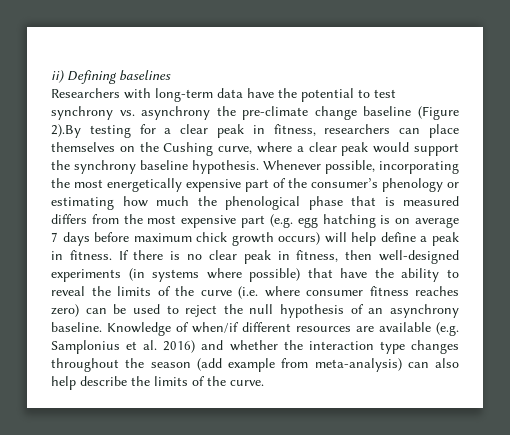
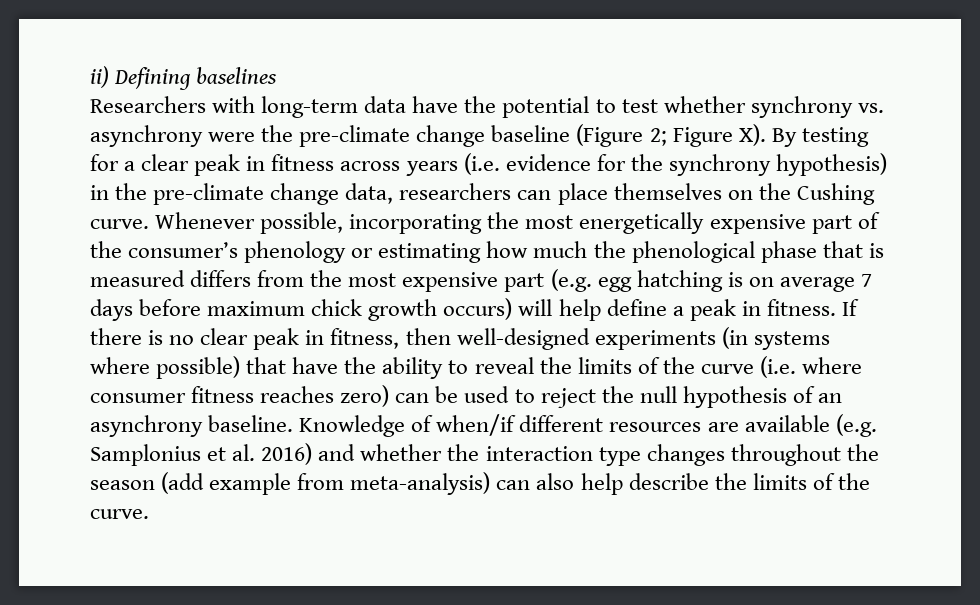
(396, 93) none -> [663,96,746,113] whether
(211, 113) none -> [208,132,256,142] were
[51,124,81,138] 2).By -> [649,124,797,147] 2; Figure X). By
[273,124,316,136] fitness, -> [271,153,887,176] [90,183,394,205] fitness across years (i.e. evidence for the synchrony hypothesis) in the pre-climate change data,
[218,142,460,156] [51,160,259,174] curve, where a clear peak would support the synchrony baseline hypothesis. -> [90,219,149,229] curve.

